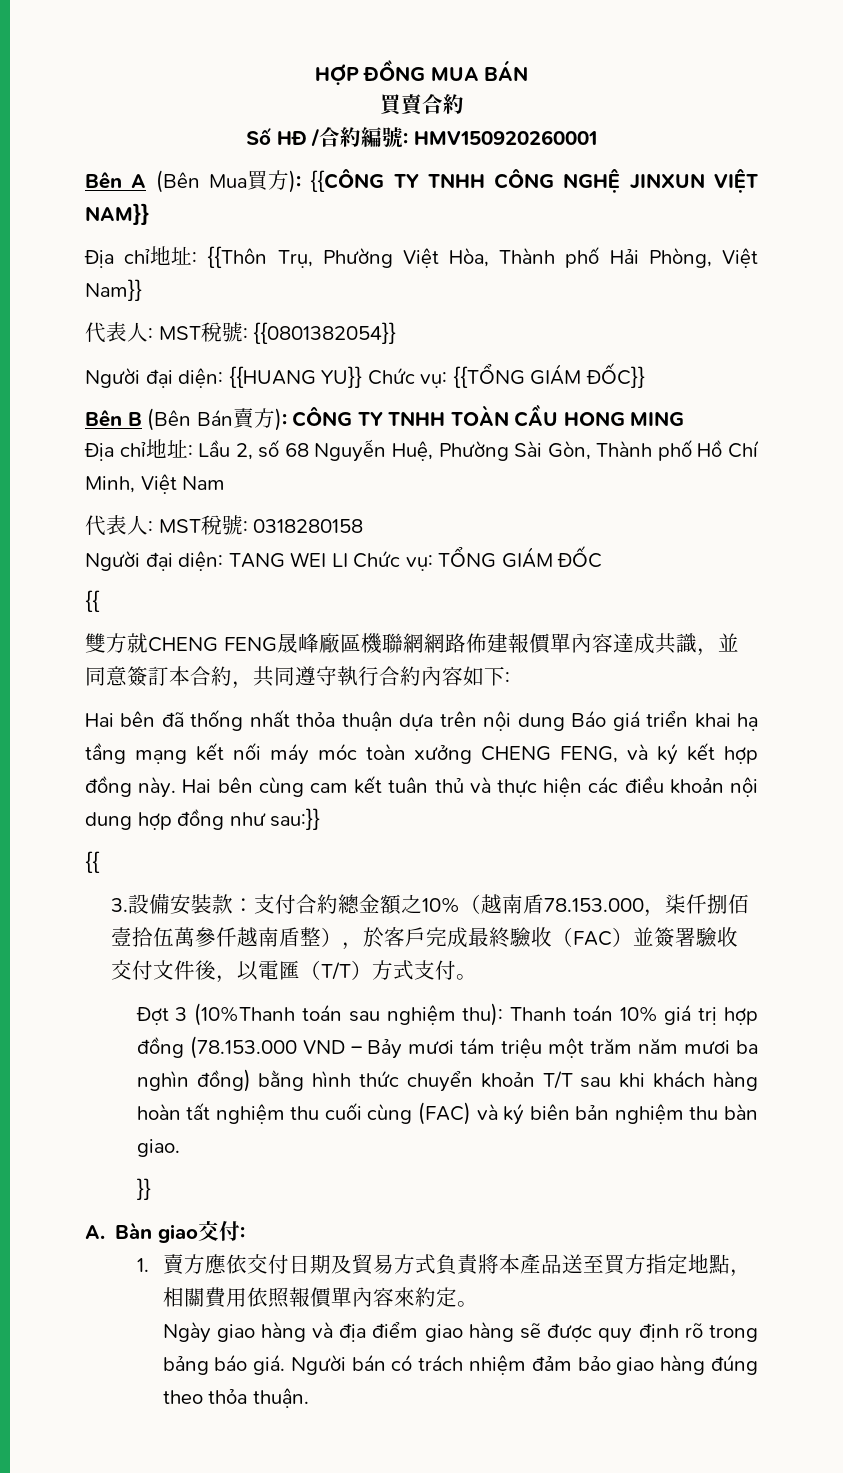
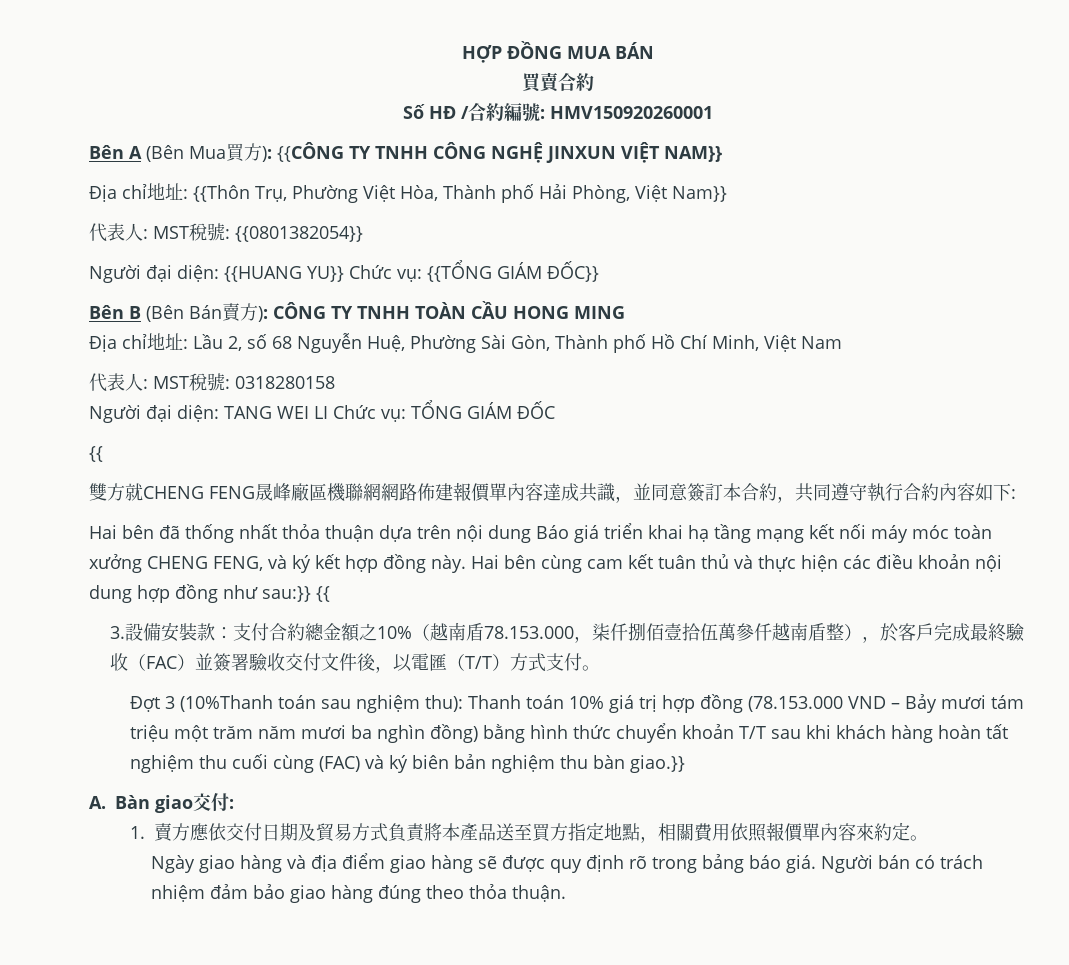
(321, 819) // -> (311, 594) none
[136,1139,180,1157] [136,1178,151,1200] giao. // }} -> [630,755,686,773] giao.}}

